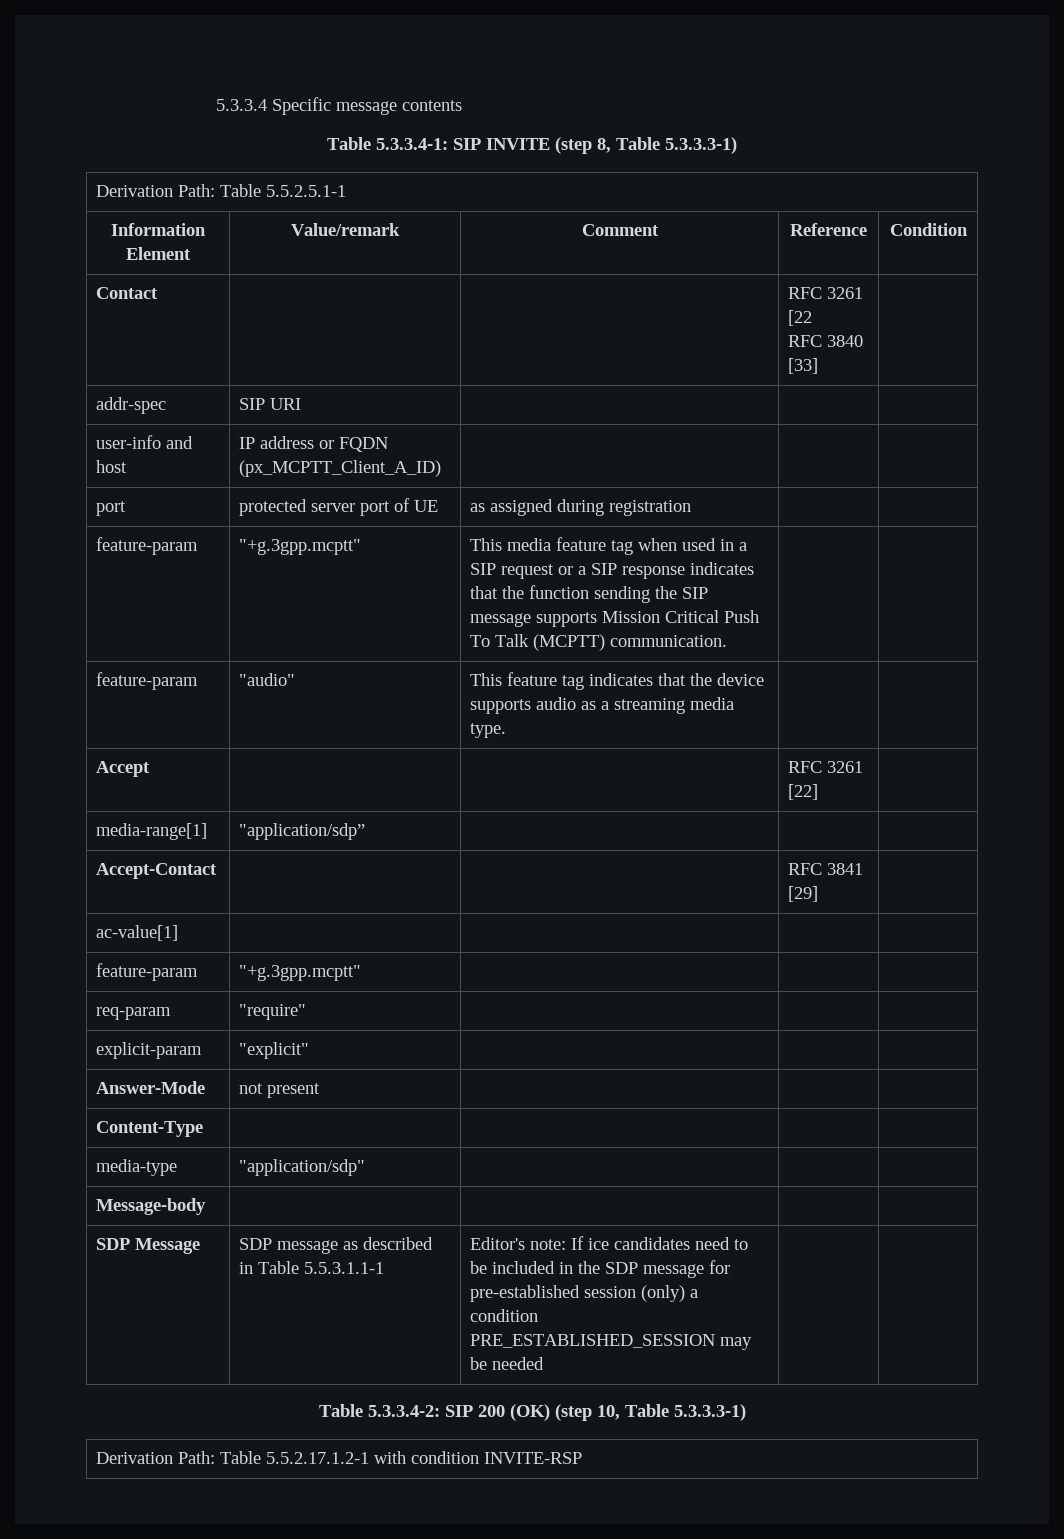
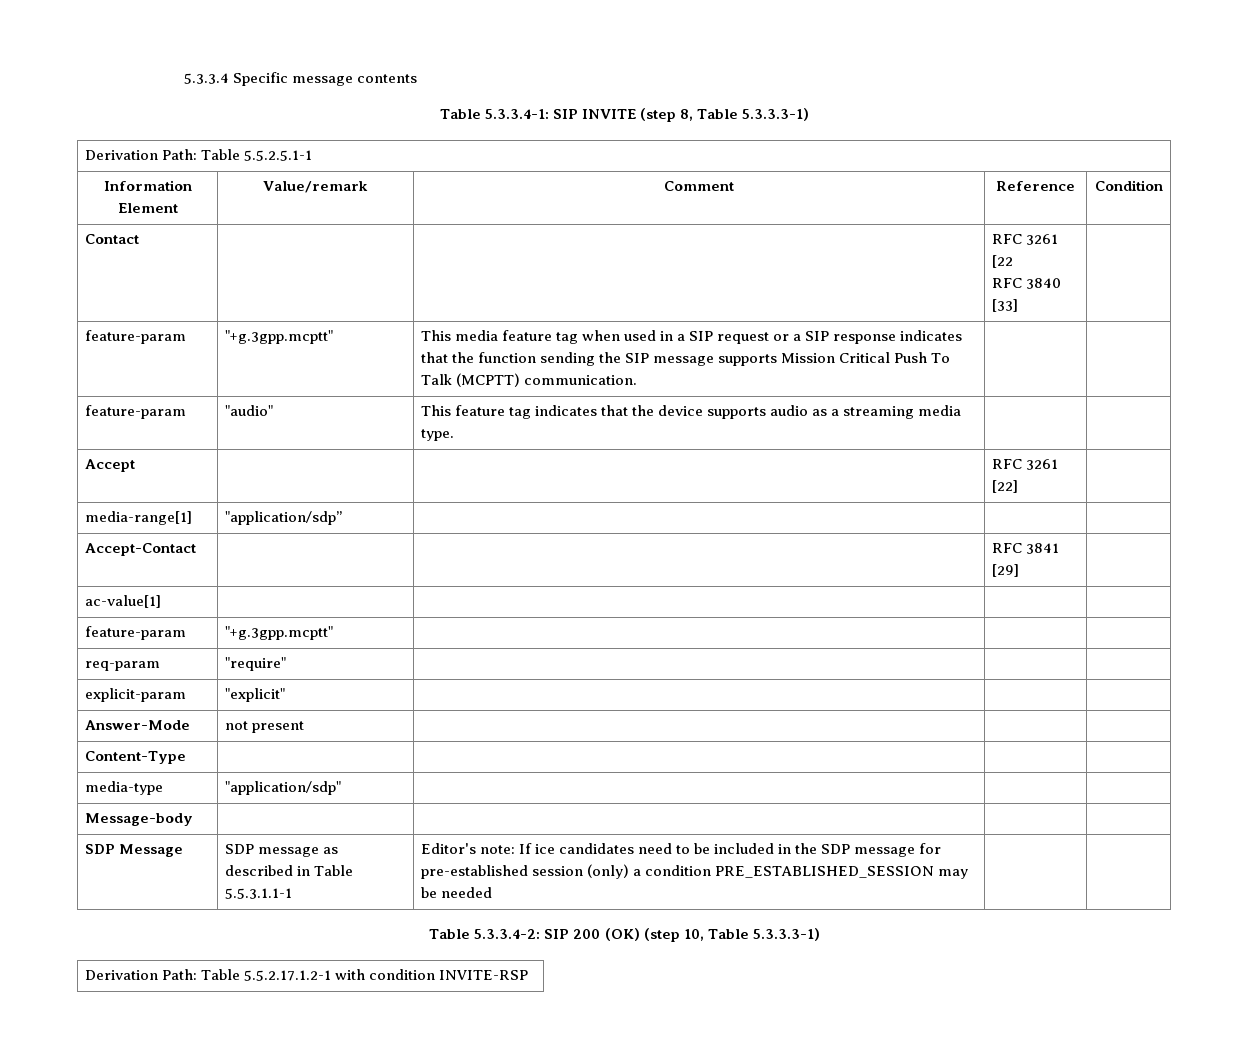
[96,397,167,414] [239,398,302,410] [96,435,194,449] [96,460,128,473] [239,436,389,452] [239,460,442,477] [96,501,127,516] [239,498,439,516] [470,499,692,516] // addr-spec | SIP URI | | | // user-info and host | IP address or FQDN (px_MCPTT_Client_A_ID) | | | // port | protected server port of UE | as assigned during registration | | -> (1018, 305) none

